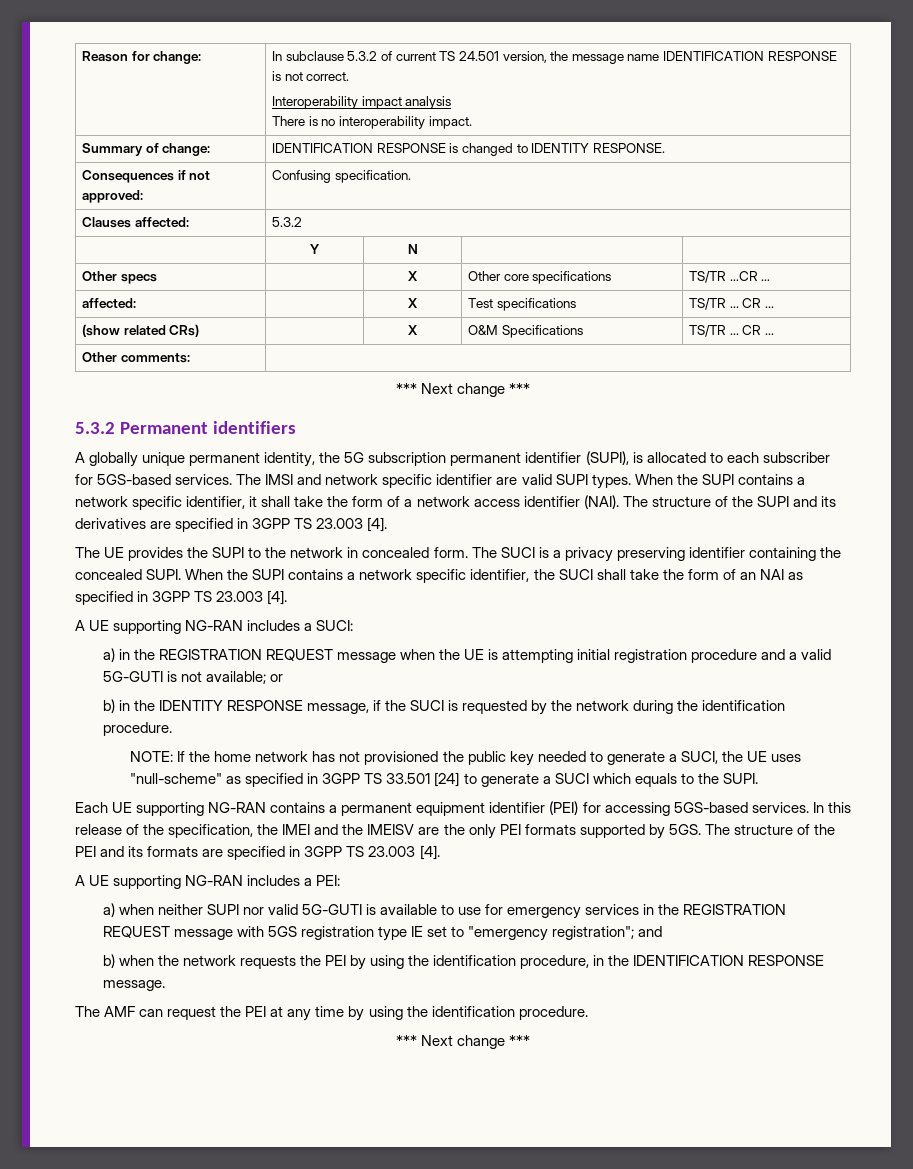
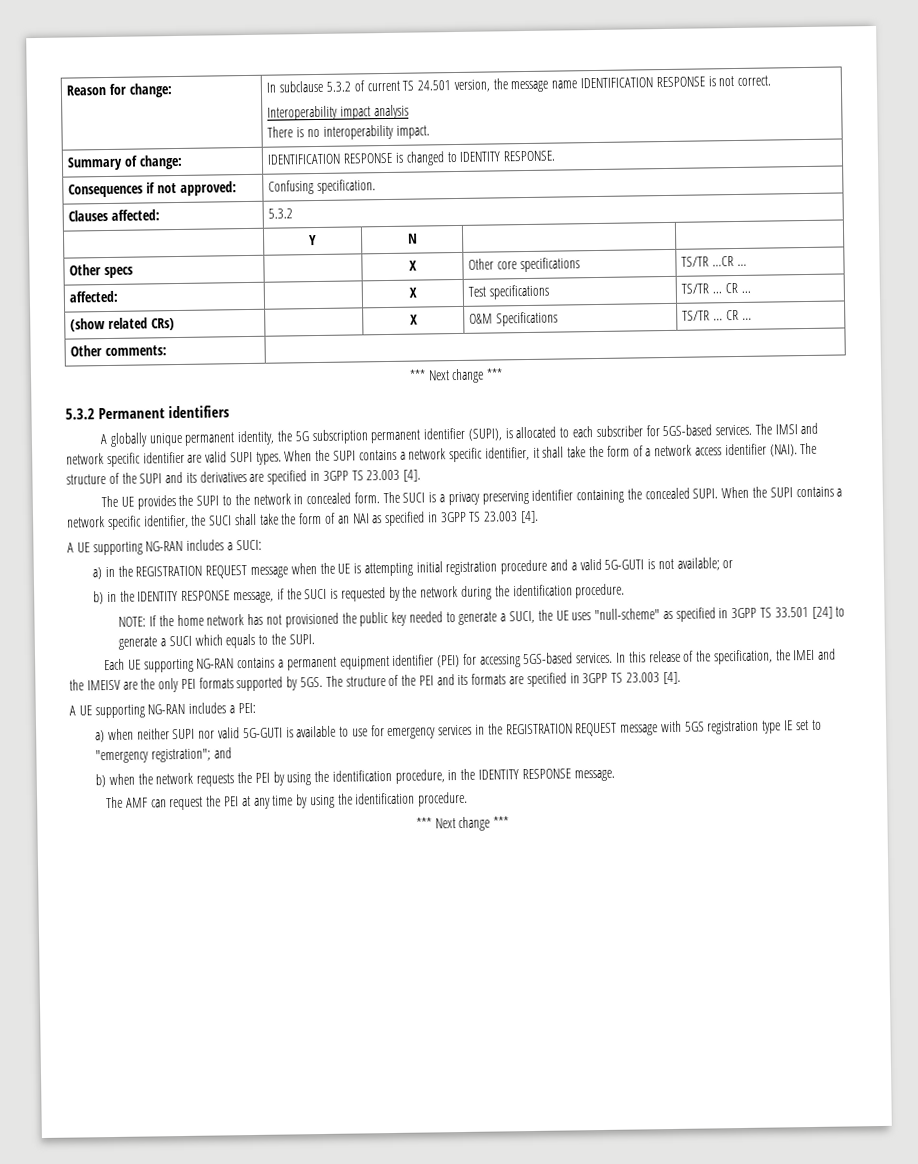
[633,955,745,966] IDENTIFICATION -> [478,769,520,780] IDENTITY

